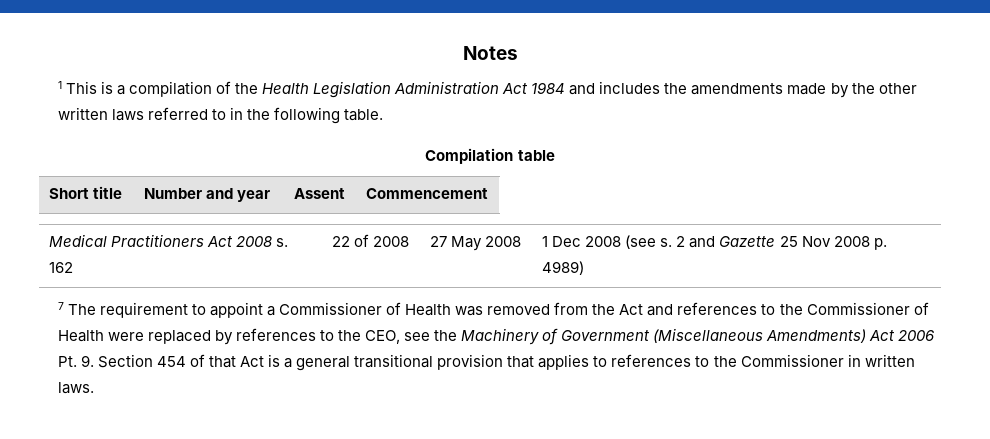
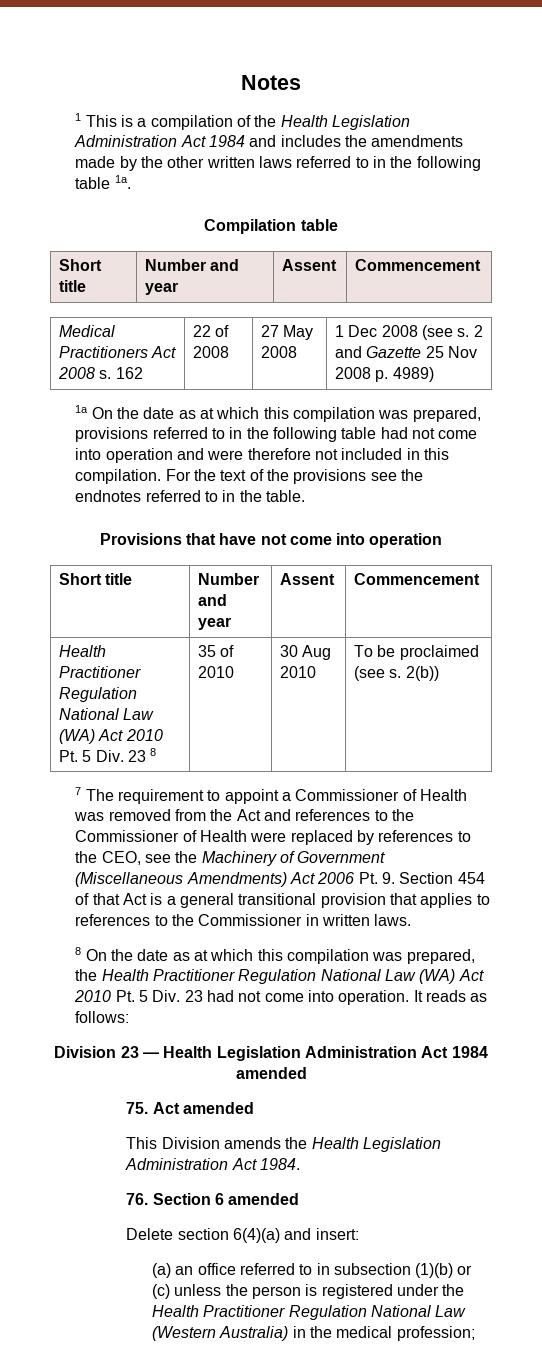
[343,109,383,121] table. -> [75,175,131,189] table 1a.
(585, 268) none -> [75,405,481,422] [75,427,478,442] [75,448,450,463] [75,469,424,484] [75,490,306,502] [99,533,443,548] [59,573,133,585] [198,573,260,585] [198,594,228,606] [198,617,232,630] [280,573,336,585] [354,573,481,585] [59,645,107,657] [59,666,142,678] [59,687,138,702] [59,708,155,720] [59,729,163,744] [59,748,157,762] [198,645,235,657] [198,666,235,678] [280,645,332,660] [280,666,317,678] [354,645,479,660] [354,666,439,681] // 1a On the date as at which this compilation was prepared, provisions referred to in the following table had not come into operation and were therefore not included in this compilation. For the text of the provisions see the endnotes referred to in the table. // Provisions that have not come into operation // Short title | Number and year | Assent | Commencement // Health Practitioner Regulation National Law (WA) Act 2010 Pt. 5 Div. 23 8 | 35 of 2010 | 30 Aug 2010 | To be proclaimed (see s. 2(b))
(94, 388) none -> [75,947,475,964] [75,969,484,984] [74,990,488,1005] [75,1011,130,1023] [54,1046,488,1061] [235,1067,307,1079] [126,1102,255,1114] [126,1137,442,1152] [125,1158,301,1170] [126,1193,300,1205] [126,1228,359,1243] [151,1263,473,1278] [151,1284,465,1299] [151,1305,467,1320] [151,1326,475,1341] // 8 On the date as at which this compilation was prepared, the Health Practitioner Regulation National Law (WA) Act 2010 Pt. 5 Div. 23 had not come into operation. It reads as follows: // Division 23 — Health Legislation Administration Act 1984 amended // 75. Act amended // This Division amends the Health Legislation Administration Act 1984. // 76. Section 6 amended // Delete section 6(4)(a) and insert: // (a) an office referred to in subsection (1)(b) or (c) unless the person is registered under the Health Practitioner Regulation National Law (Western Australia) in the medical profession;

